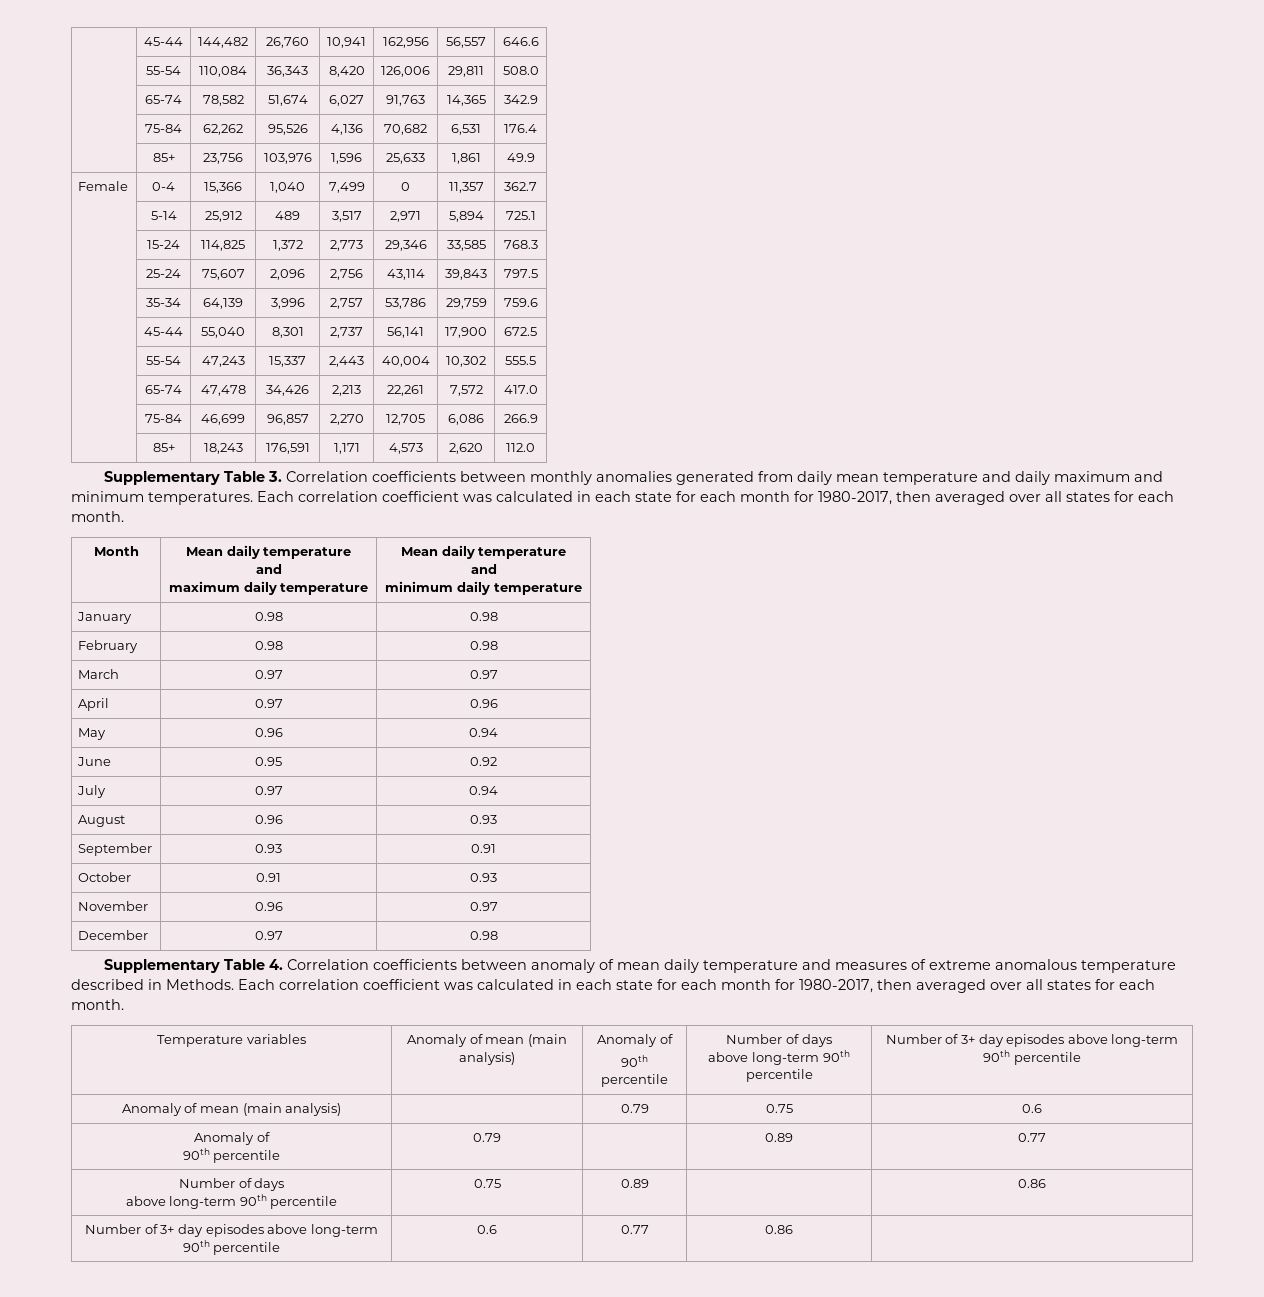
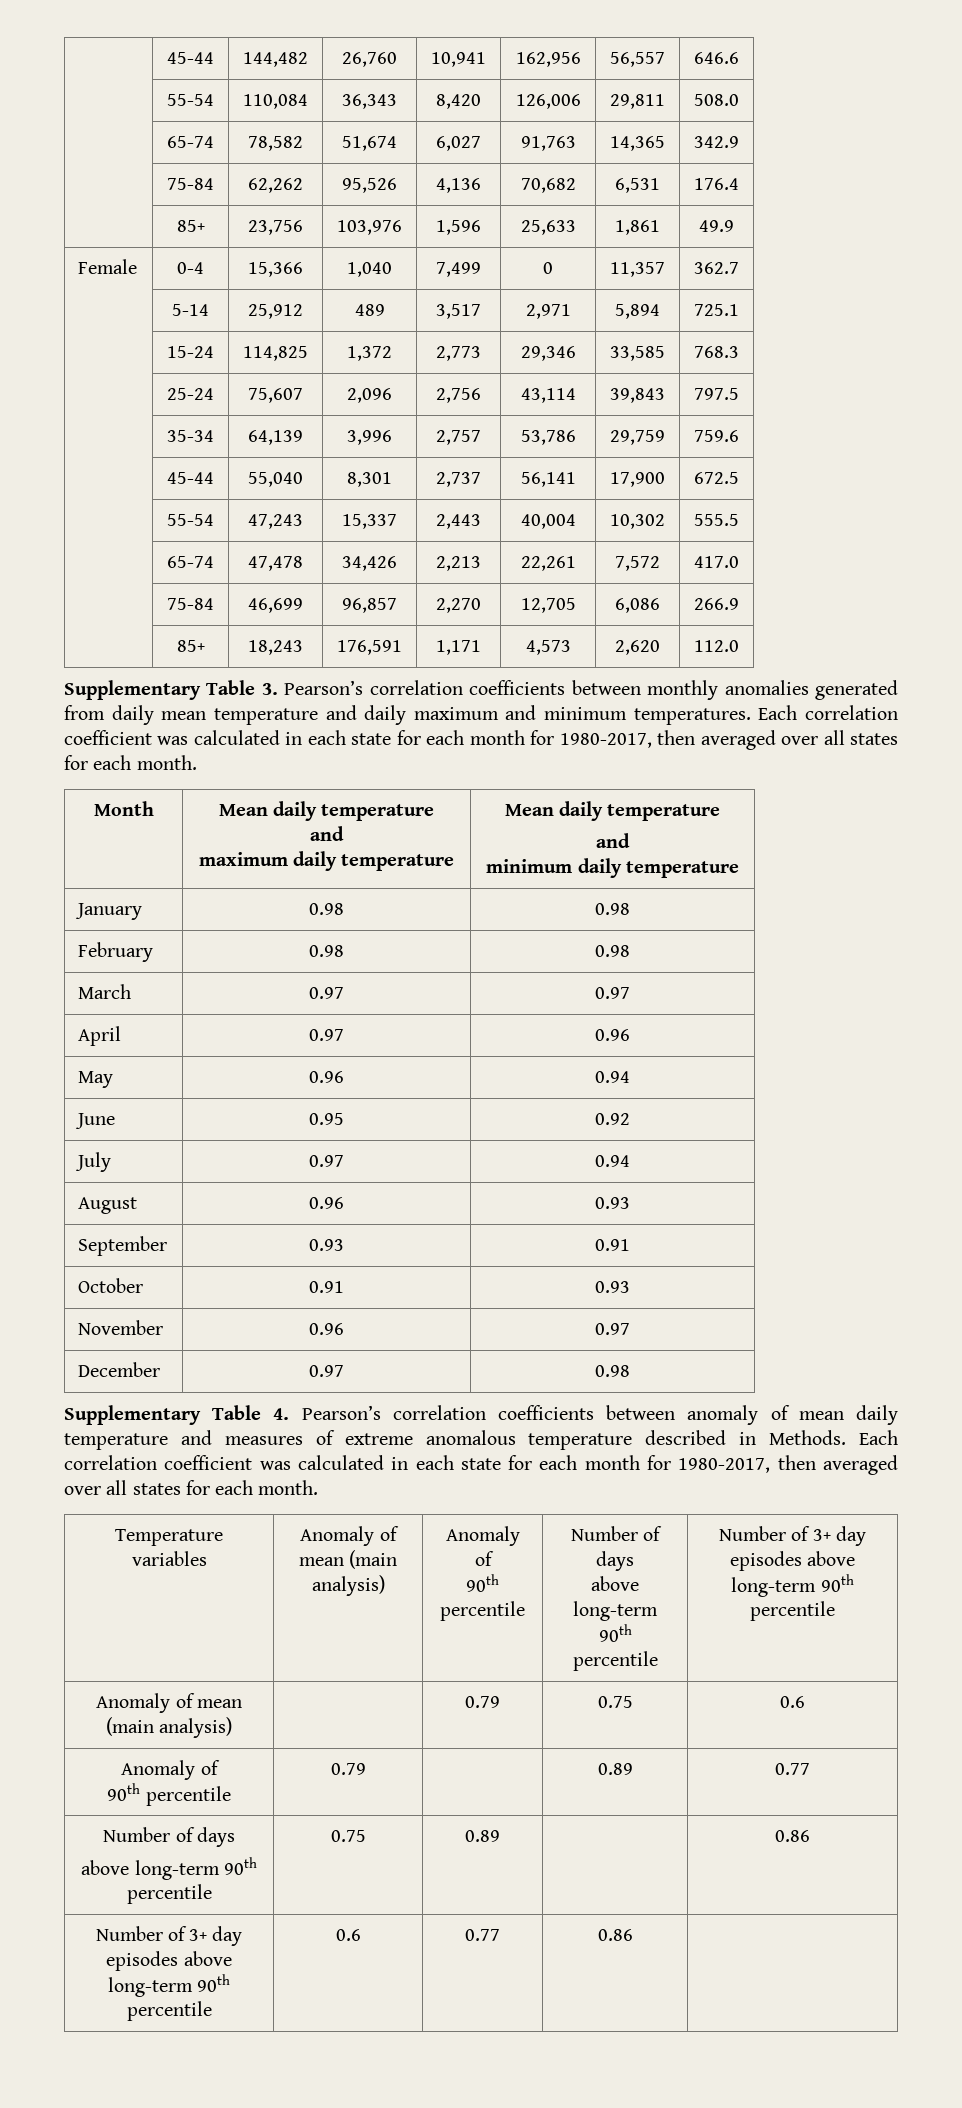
[286,471,369,482] Correlation -> [284,680,463,695] Pearson’s correlation
[287,959,370,970] Correlation -> [301,1405,486,1420] Pearson’s correlation

